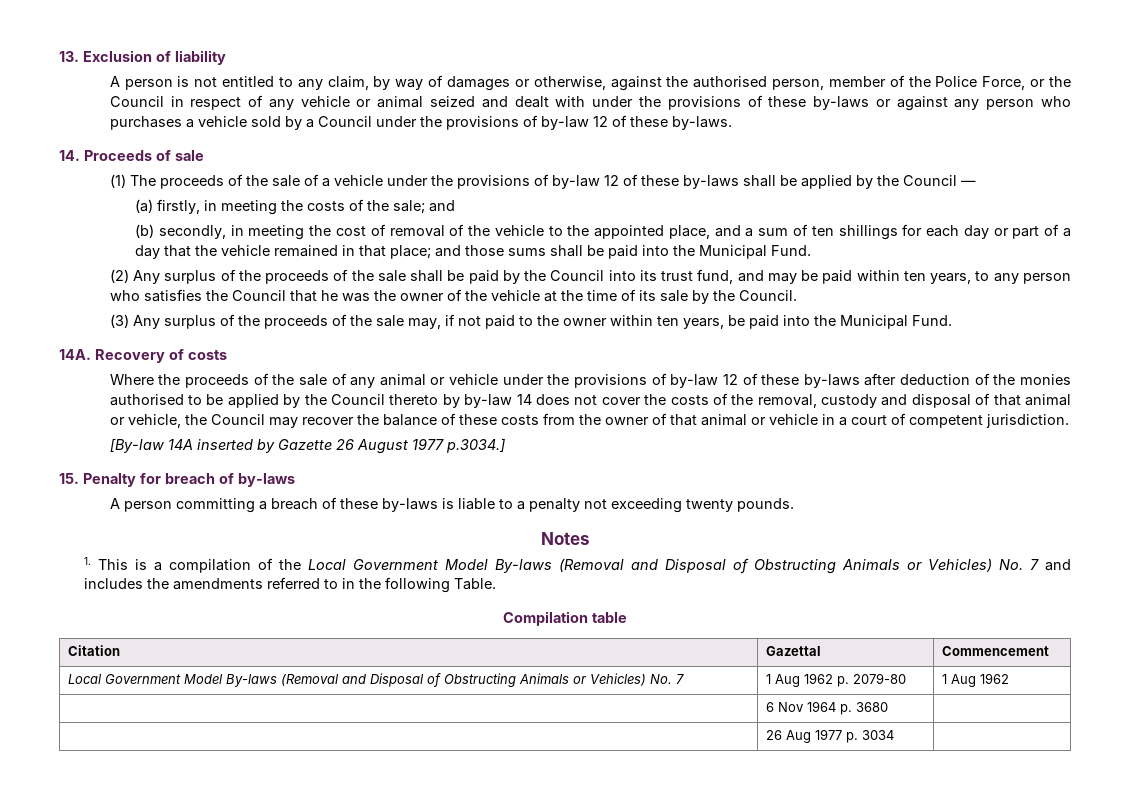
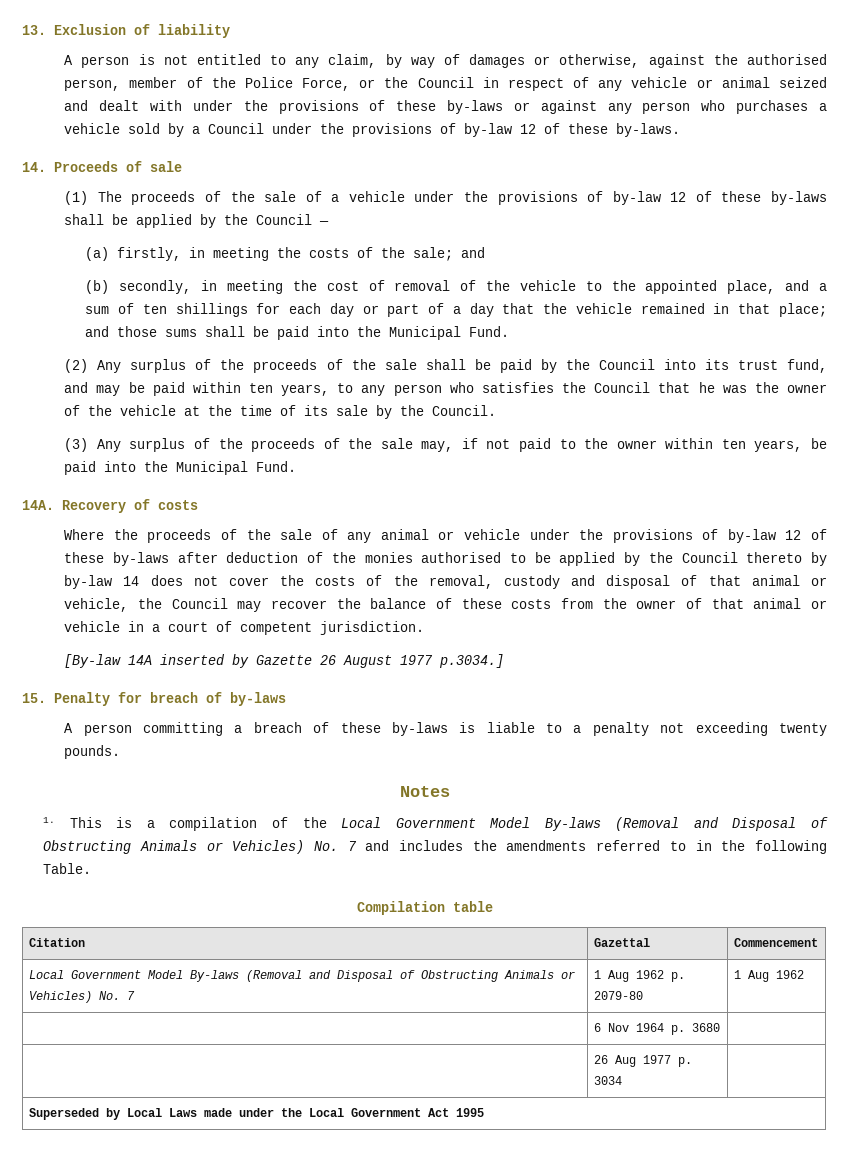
(894, 735) none -> [28,1108,484,1120] // Superseded by Local Laws made under the Local Government Act 1995

